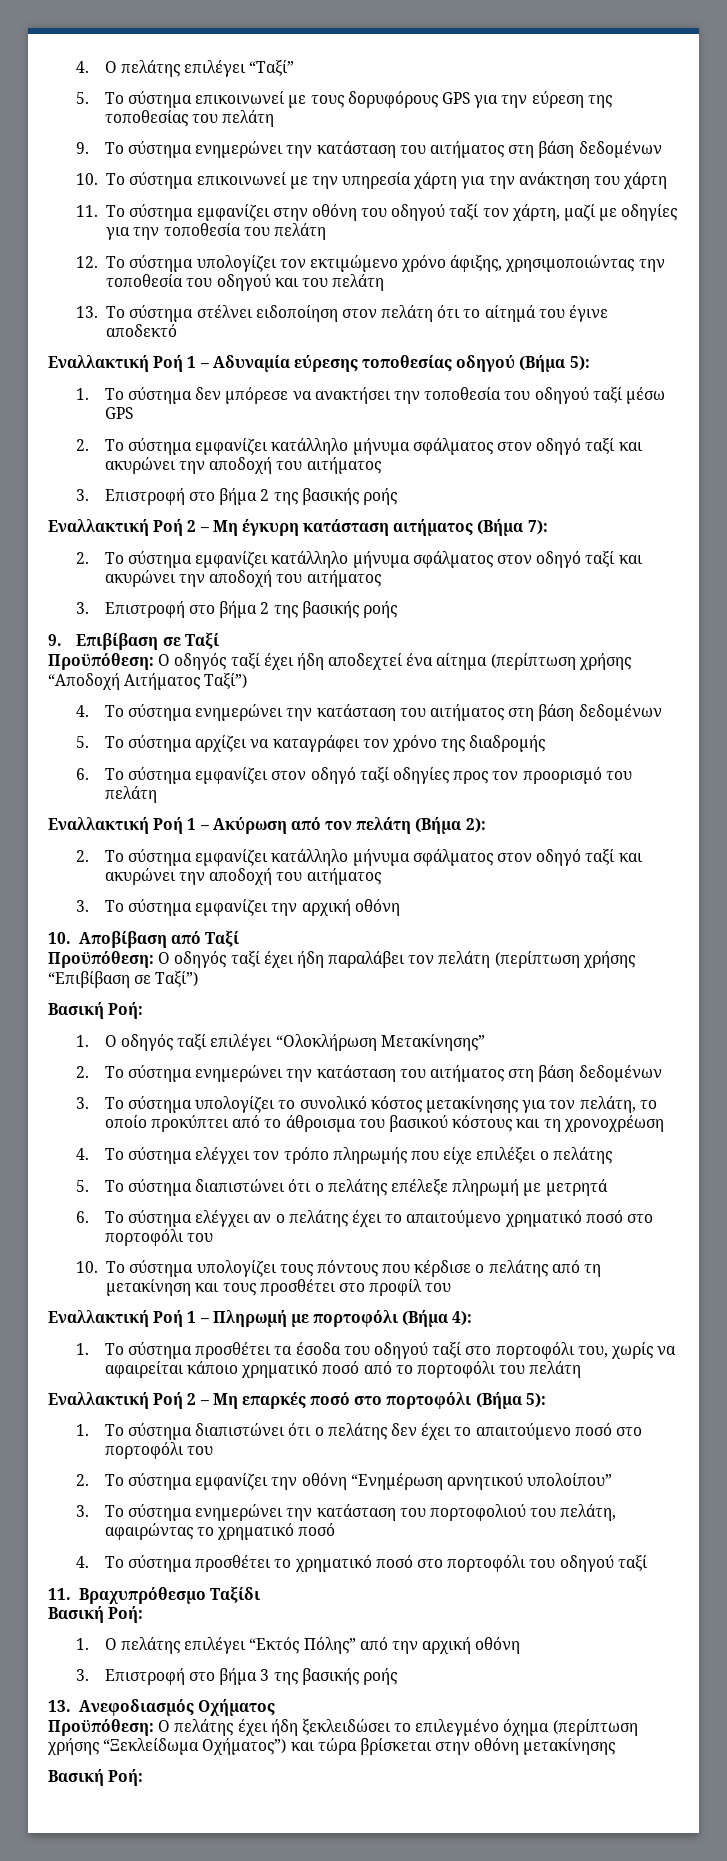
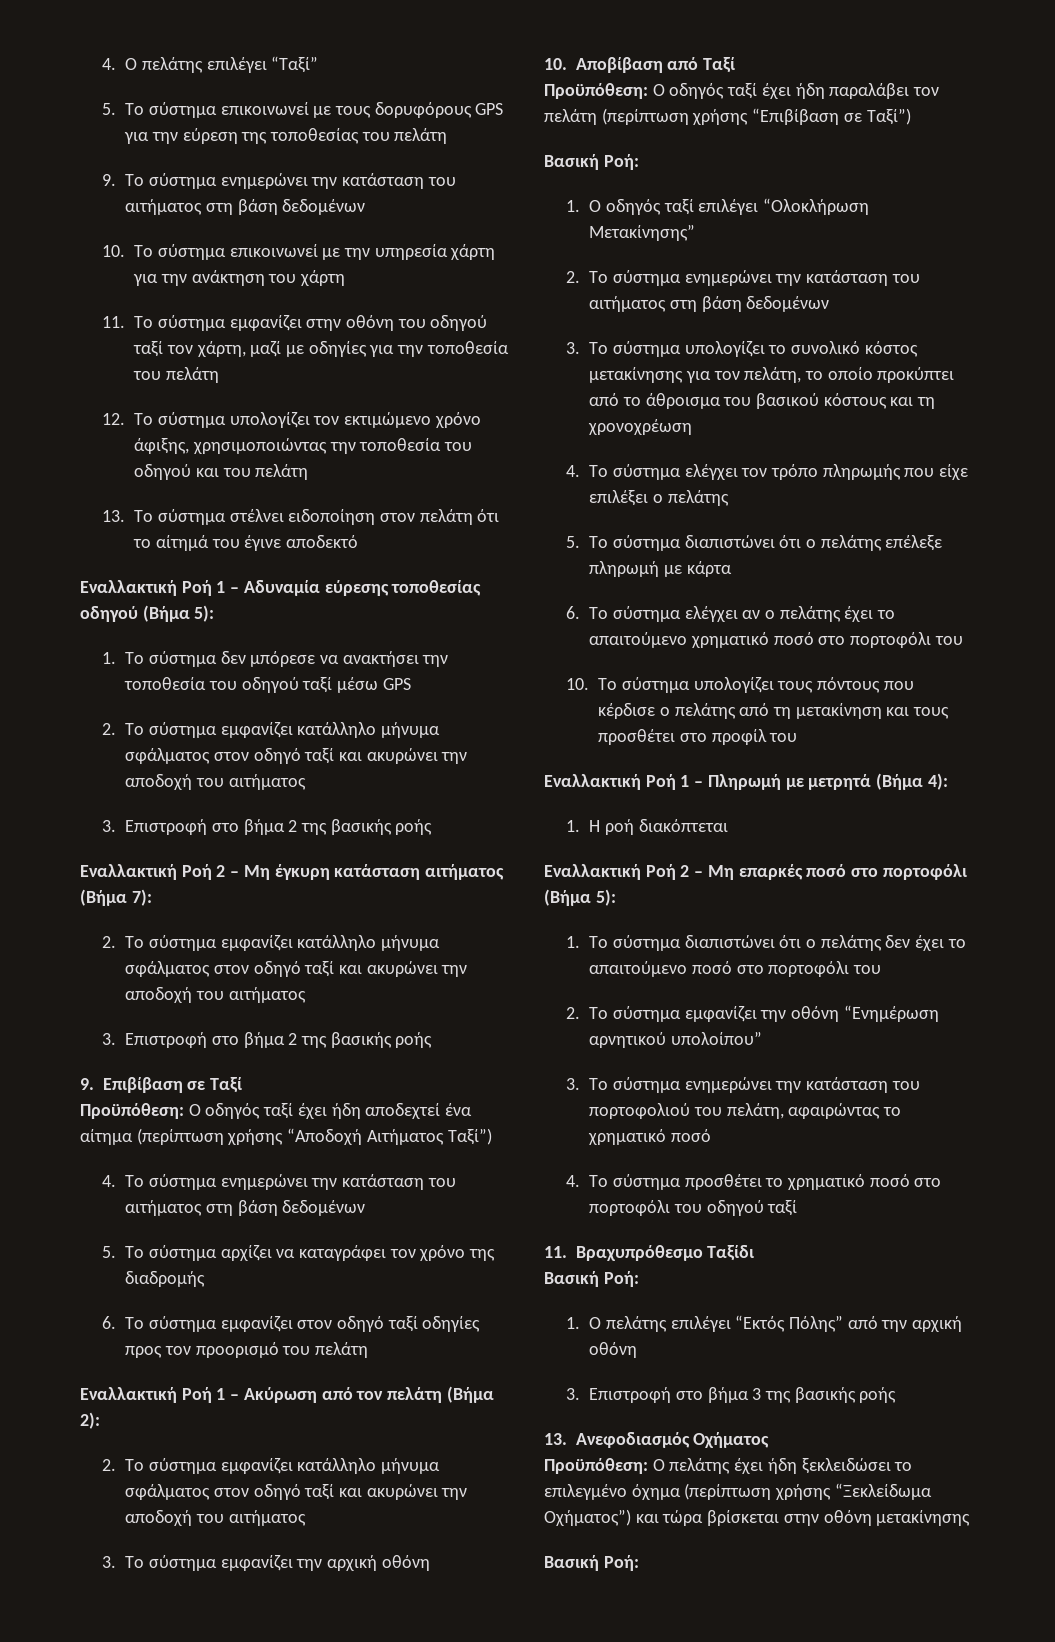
[545,1179,608,1196] μετρητά -> [686,561,732,577] κάρτα
[313,1310,399,1327] πορτοφόλι -> [808,774,872,790] μετρητά
[104,1341,677,1359] [104,1361,582,1378] Το σύστημα προσθέτει τα έσοδα του οδηγού ταξί στο πορτοφόλι του, χωρίς να αφαιρείται κάποιο χρηματικό ποσό από το πορτοφόλι του πελάτη -> [589,819,728,835] Η ροή διακόπτεται

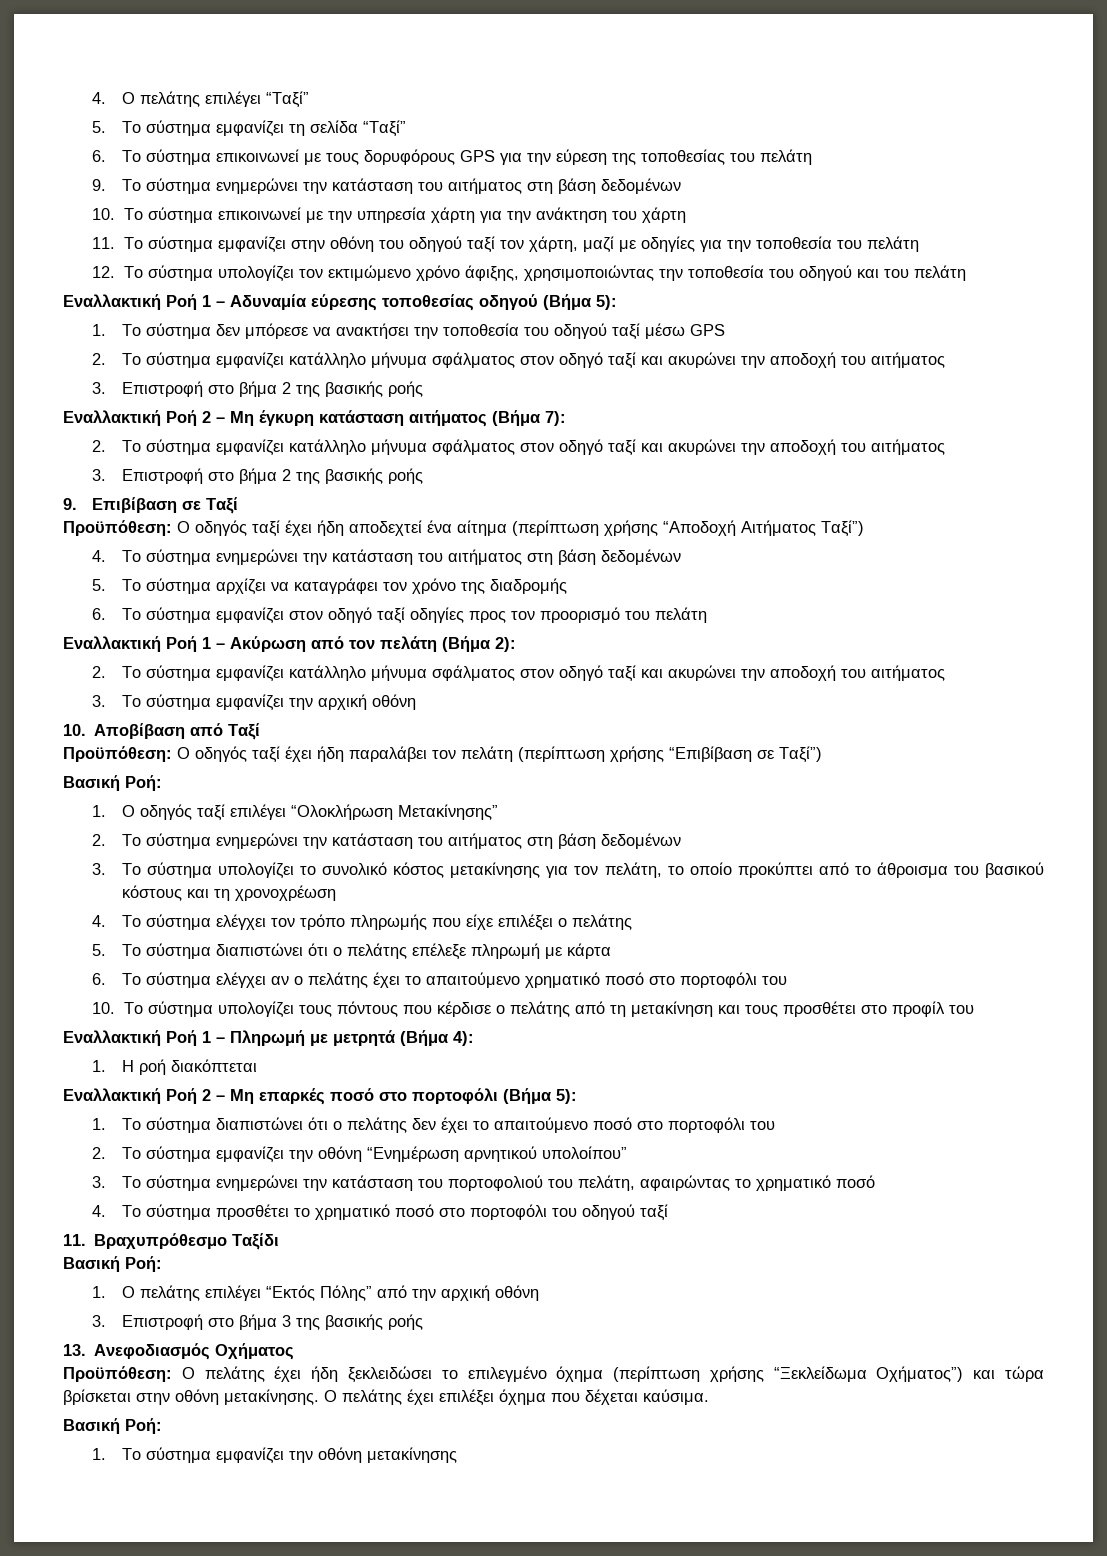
(217, 110) none -> [215,120,406,137] [92,149,211,165] εμφανίζει τη σελίδα “Ταξί” // 6. Το σύστημα
[102,509,500,525] [133,535,358,551] // 13. Το σύστημα στέλνει ειδοποίηση στον πελάτη ότι το αίτημά του έγινε αποδεκτό -> (966, 273) none
[876,1510,971,1526] [544,1555,639,1571] μετακίνησης // Βασική Ροή: -> [224,1389,709,1406] [63,1418,162,1434] [92,1447,457,1464] μετακίνησης. Ο πελάτης έχει επιλέξει όχημα που δέχεται καύσιμα. // Βασική Ροή: // 1. Το σύστημα εμφανίζει την οθόνη μετακίνησης

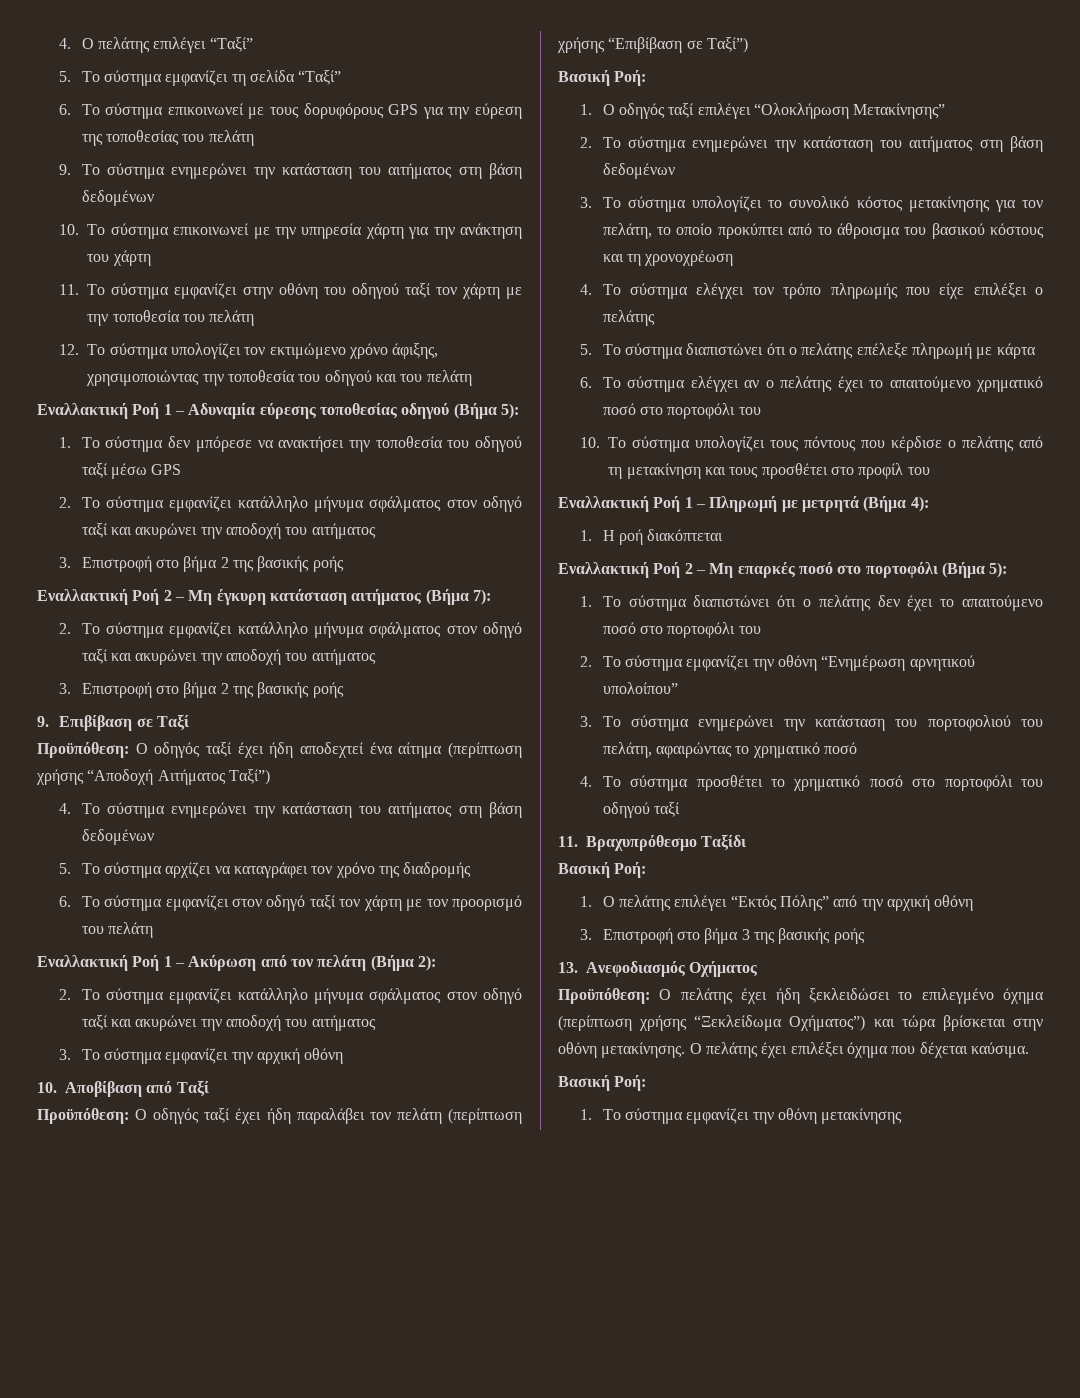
[528,236,722,253] χάρτη, μαζί με οδηγίες για -> [461,283,523,299] χάρτη με
[409,607,506,623] οδηγίες προς -> [339,895,423,911] τον χάρτη με

